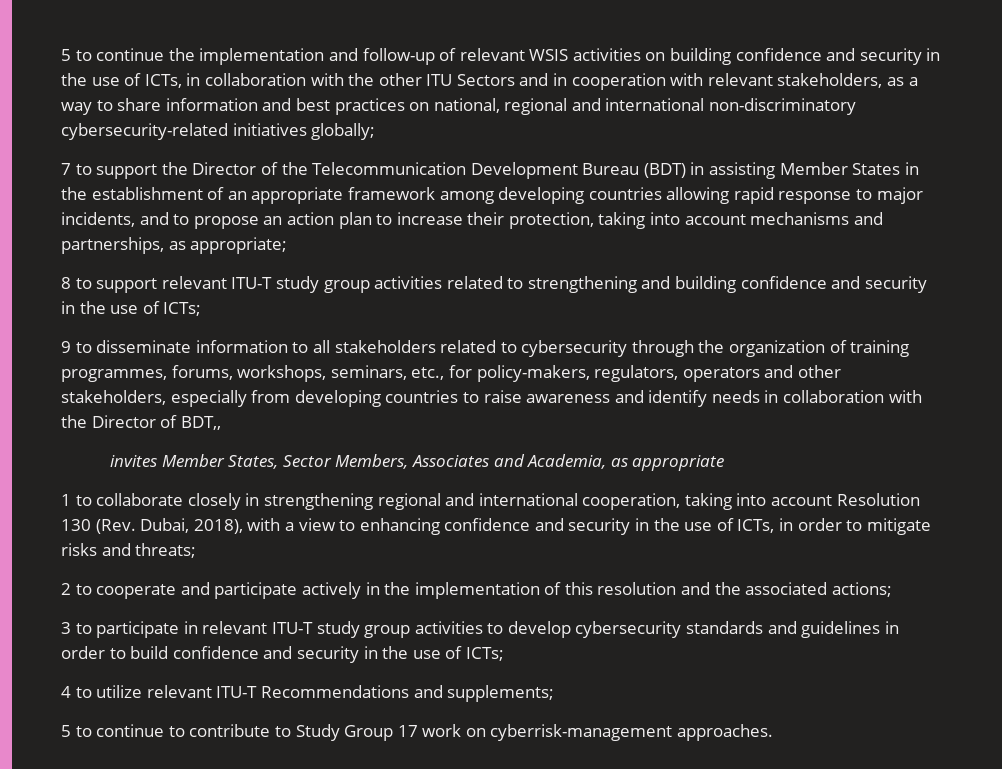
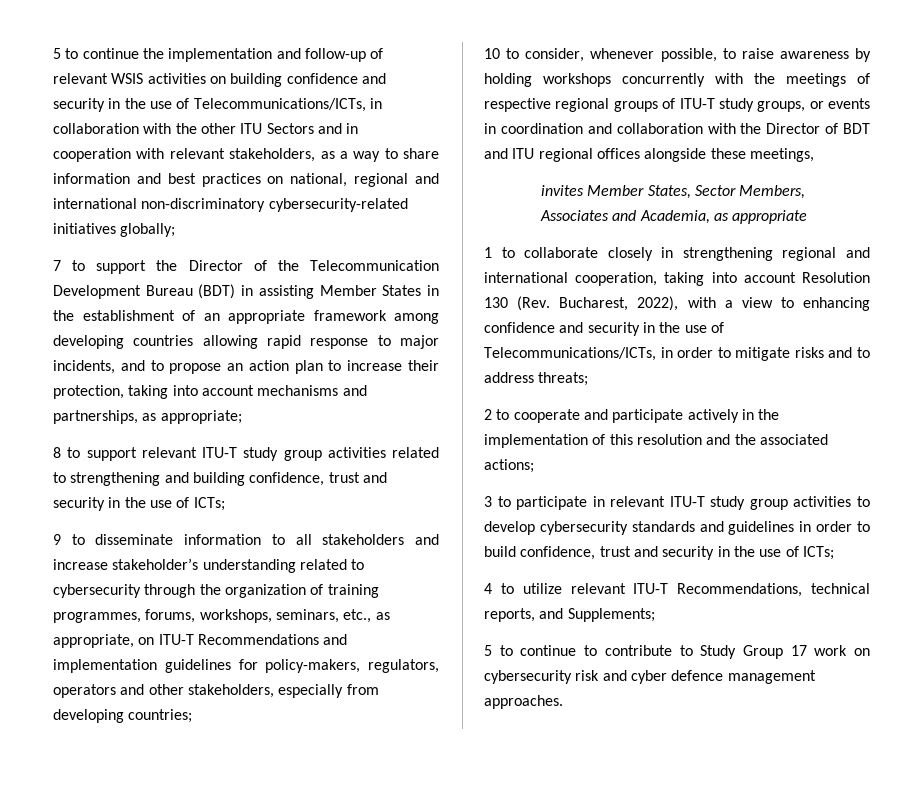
[144,74,182,88] ICTs, -> [193,98,366,112] Telecommunications/ICTs,
[740,276,827,289] confidence -> [249,472,360,486] confidence, trust
(436, 346) none -> [415,534,439,545] [53,558,296,573] and increase stakeholder’s understanding
(445, 373) none -> [375,612,390,620] [53,634,348,648] [53,659,231,673] as appropriate, on ITU-T Recommendations and implementation guidelines
[385,390,779,407] countries to raise awareness and identify needs in -> [128,709,193,723] [484,48,871,62] [484,73,870,87] [484,98,870,112] [484,123,612,134] countries; // 10 to consider, whenever possible, to raise awareness by holding workshops concurrently with the meetings of respective regional groups of ITU-T study groups, or events in coordination and
[180,416,221,430] BDT,, -> [843,123,870,134] [484,148,814,162] BDT and ITU regional offices alongside these meetings,
[140,518,243,534] Dubai, 2018), -> [559,296,679,311] Bucharest, 2022),
[737,519,775,533] ICTs, -> [484,347,656,361] Telecommunications/ICTs,
(131, 549) none -> [857,347,870,358] [484,372,534,383] to address
[172,646,259,659] confidence -> [520,546,631,560] confidence, trust
[260,685,555,702] Recommendations and supplements; -> [677,583,870,597] [484,608,655,622] Recommendations, technical reports, and Supplements;
[490,724,673,741] cyberrisk-management -> [484,670,816,684] cybersecurity risk and cyber defence management

